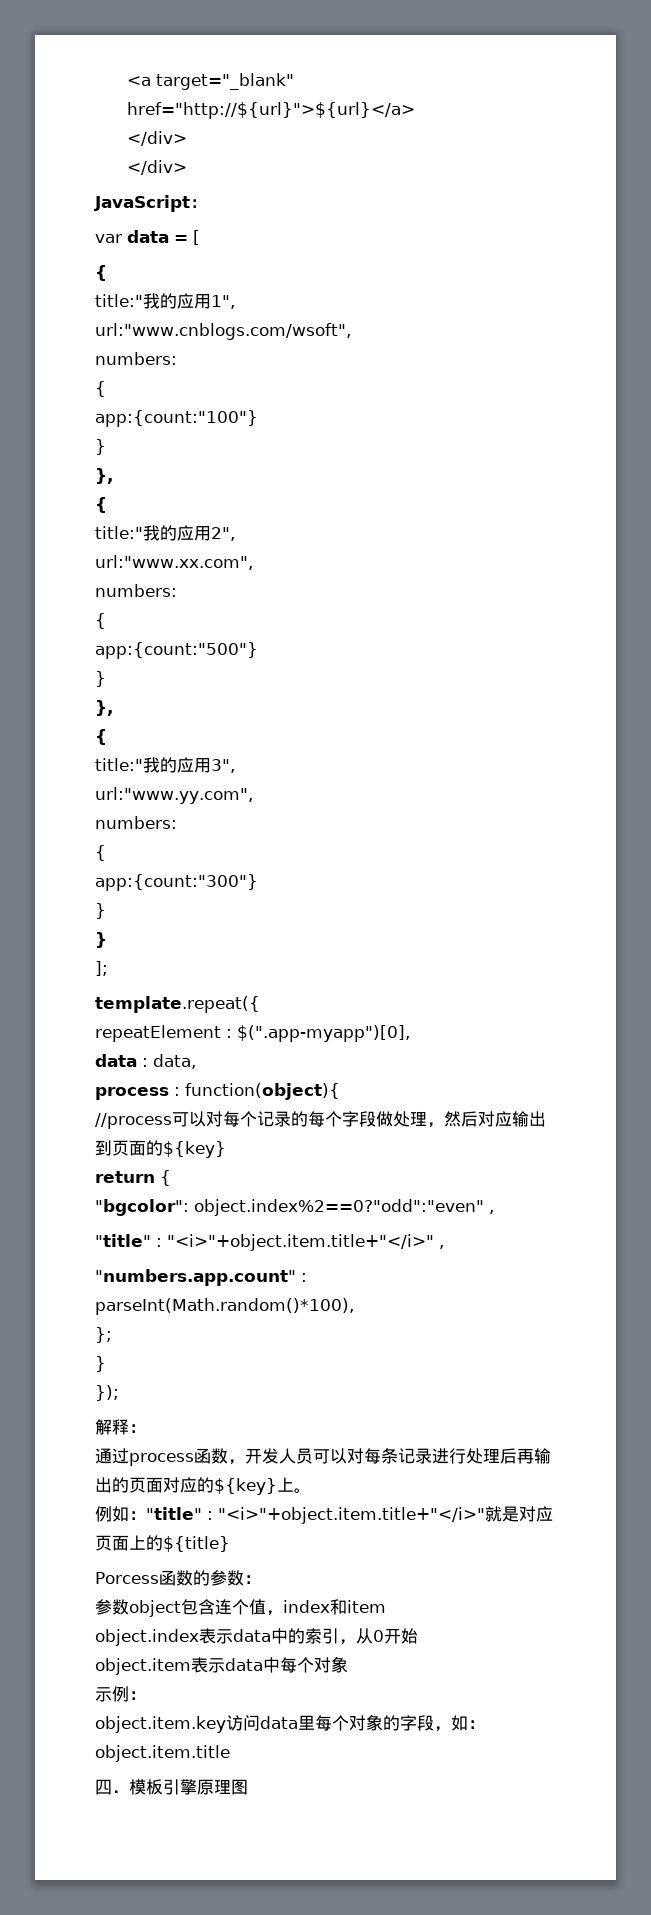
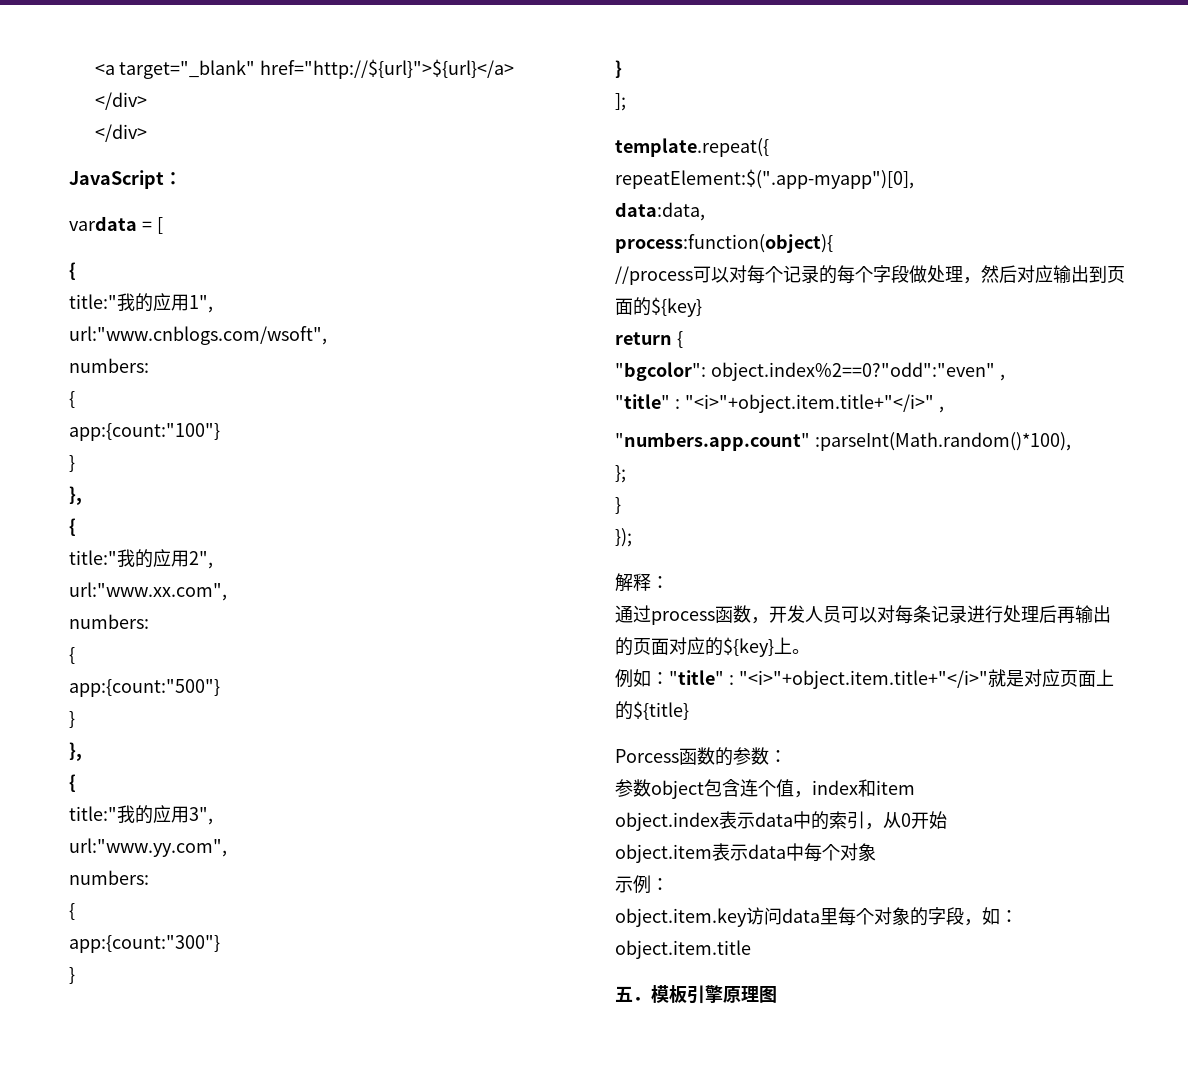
[95,230,169,243] var data -> [69,216,137,231] vardata
[95,1025,410,1042] [95,1054,196,1069] [95,1083,340,1100] repeatElement : $(".app-myapp")[0], // data : data, // process : function(object){ -> [615,169,914,189] [615,202,705,221] [615,234,833,253] repeatElement:$(".app-myapp")[0], // data:data, // process:function(object){
[301,1273,307,1282] [95,1298,354,1315] : parseInt(Math.random()*100), -> [814,432,1071,451] :parseInt(Math.random()*100),
[95,1779,112,1795] 四 -> [615,986,633,1002] 五

